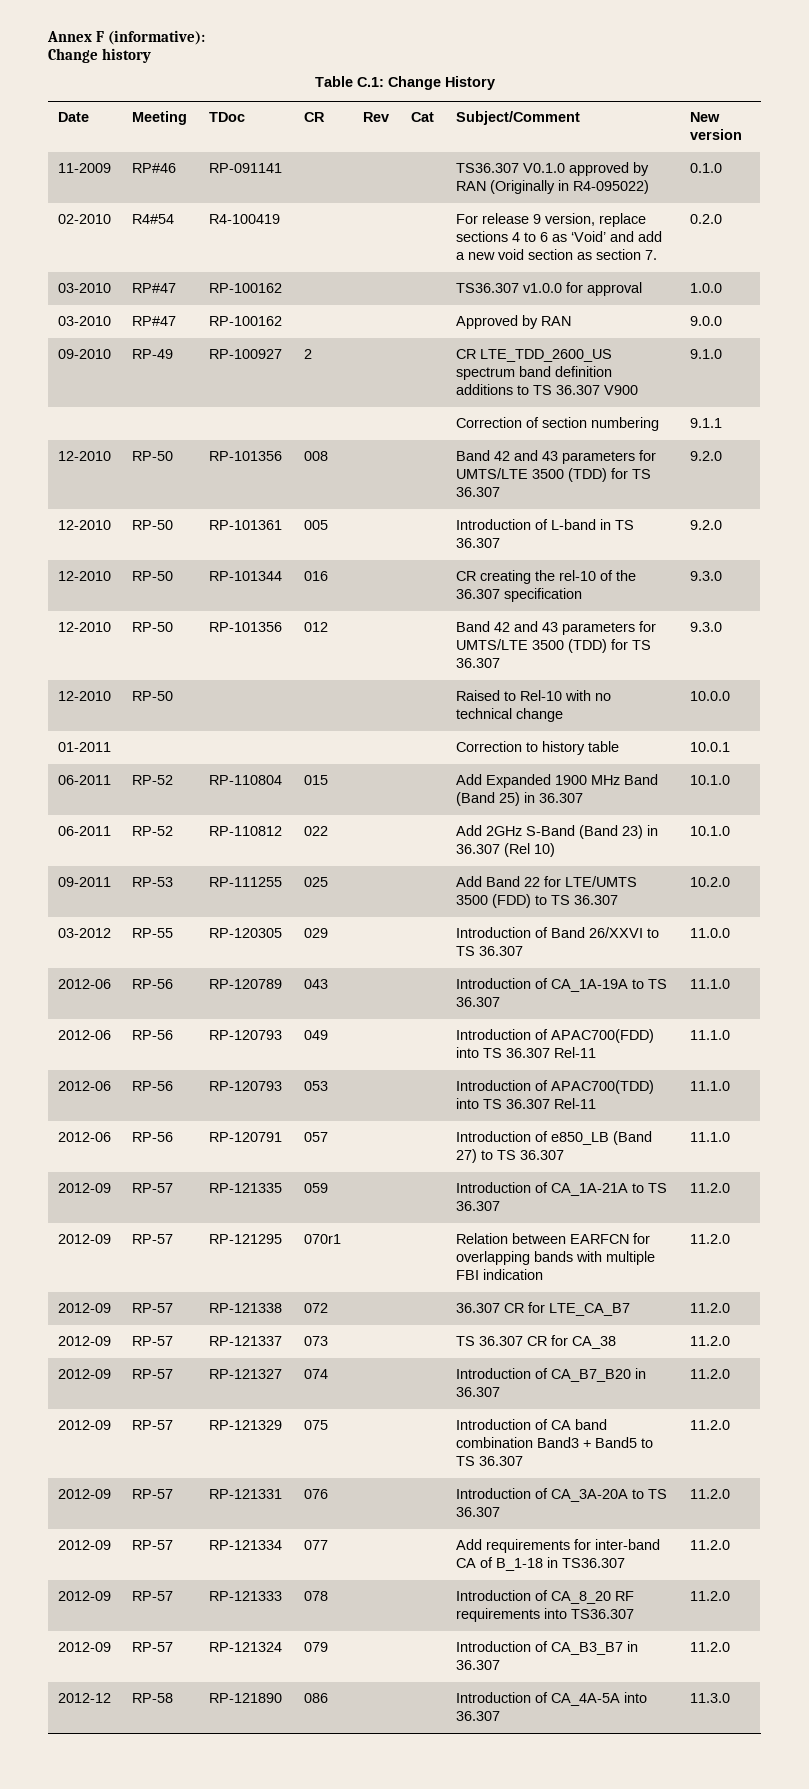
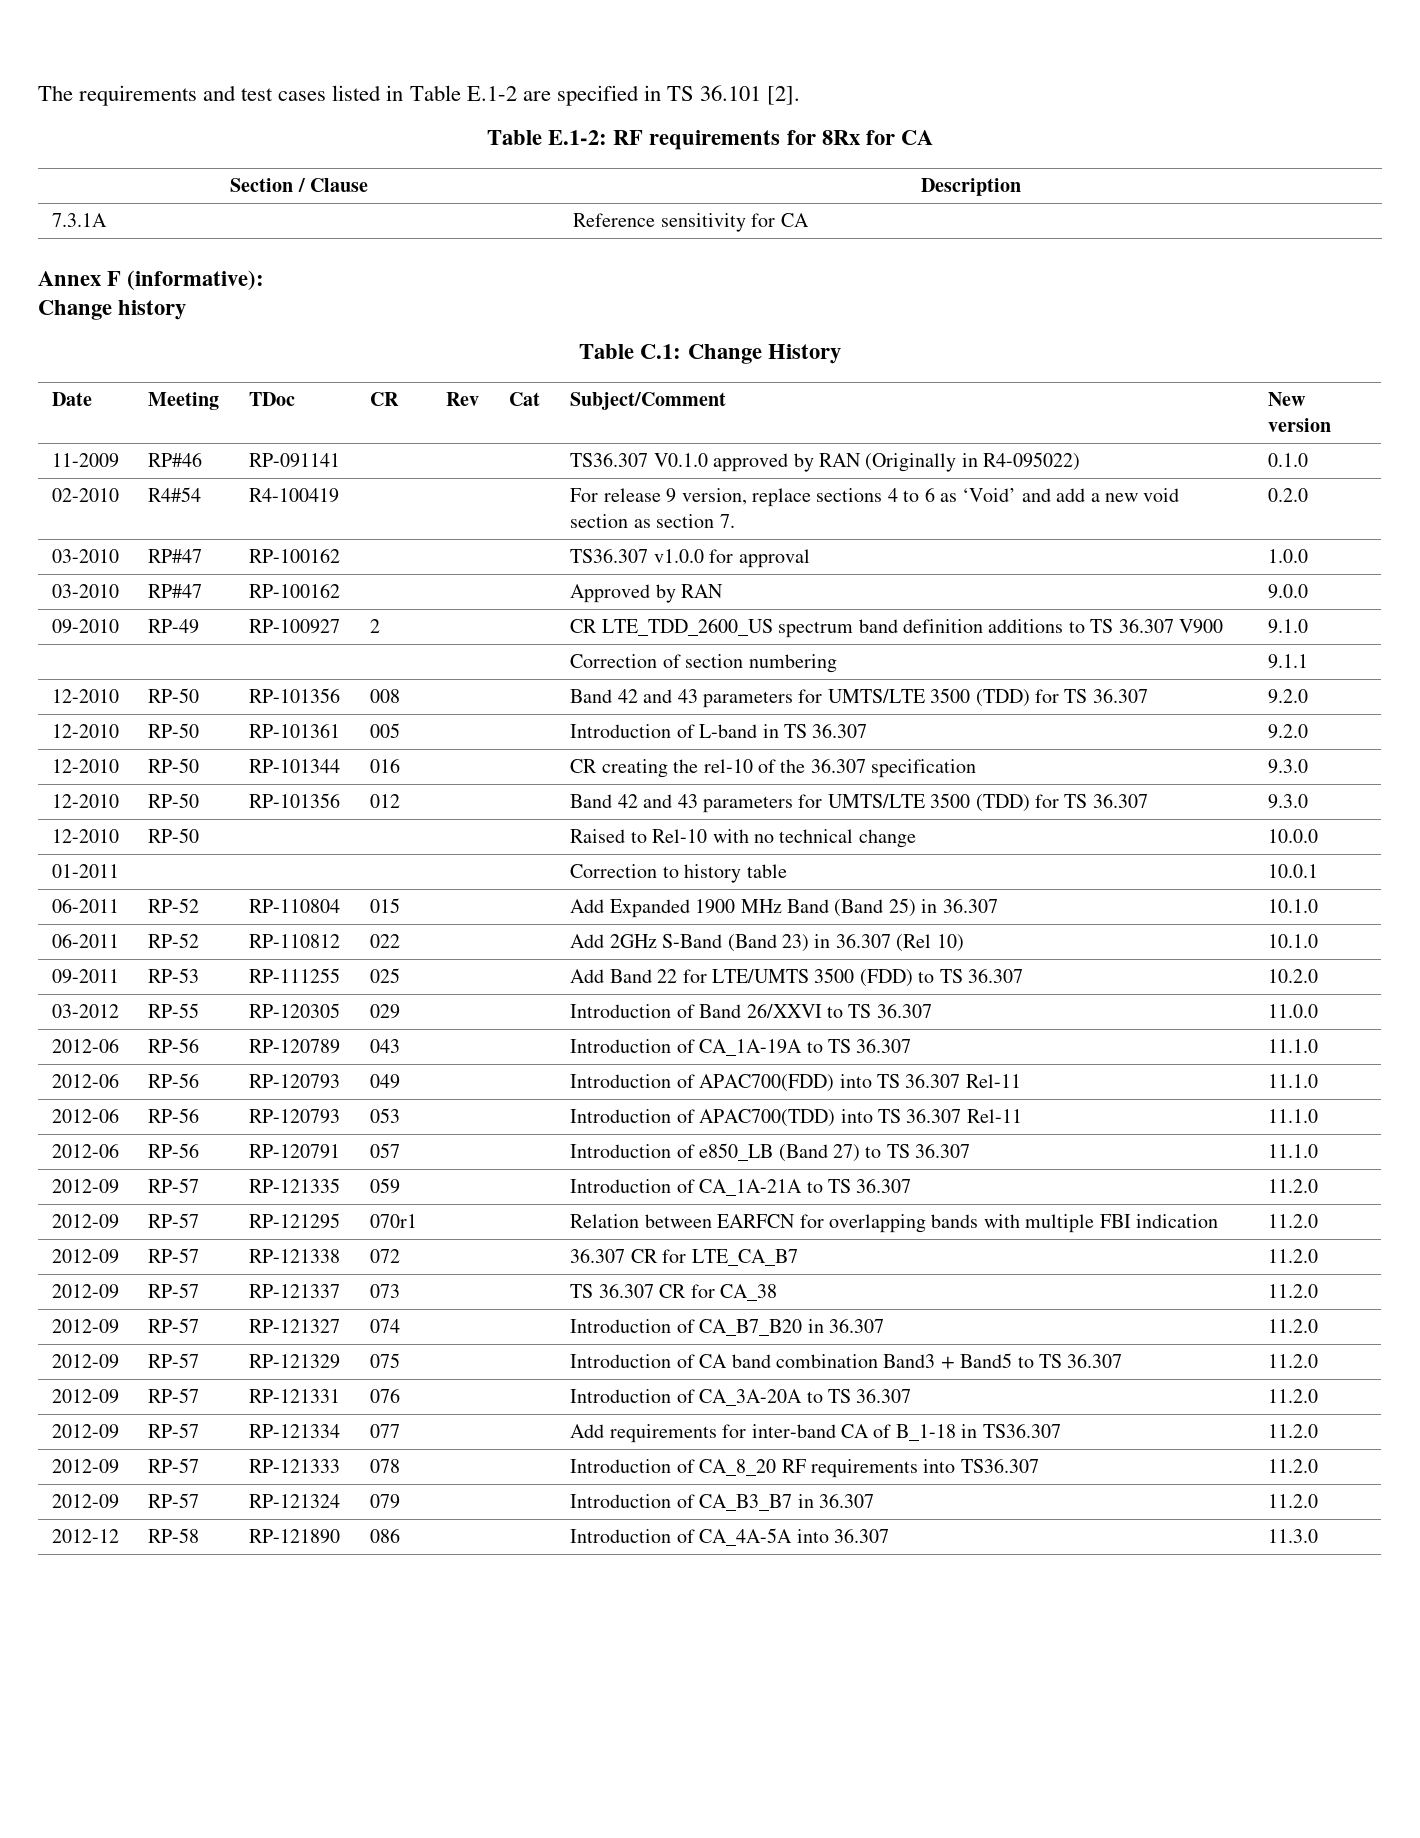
(47, 36) none -> [38,85,801,106] [487,130,933,150] [230,178,368,192] [920,178,1021,196] [52,213,108,227] [573,213,809,232] The requirements and test cases listed in Table E.1-2 are specified in TS 36.101 [2]. // Table E.1-2: RF requirements for 8Rx for CA // Section / Clause | Description // 7.3.1A | Reference sensitivity for CA //

